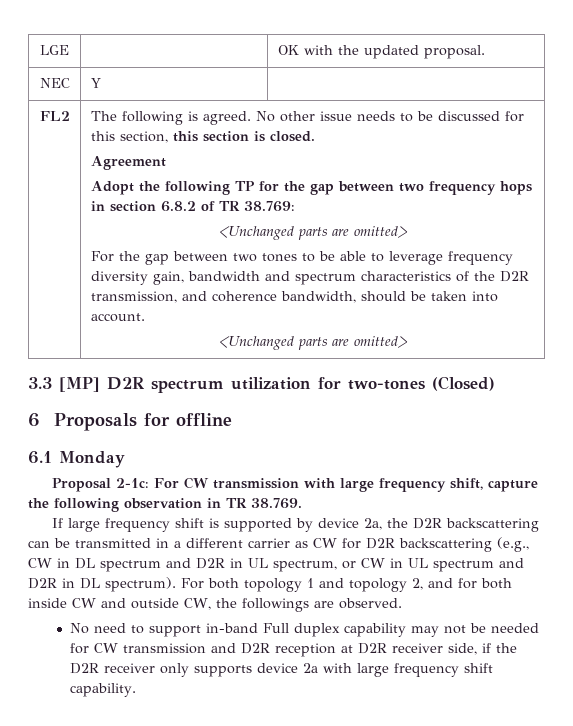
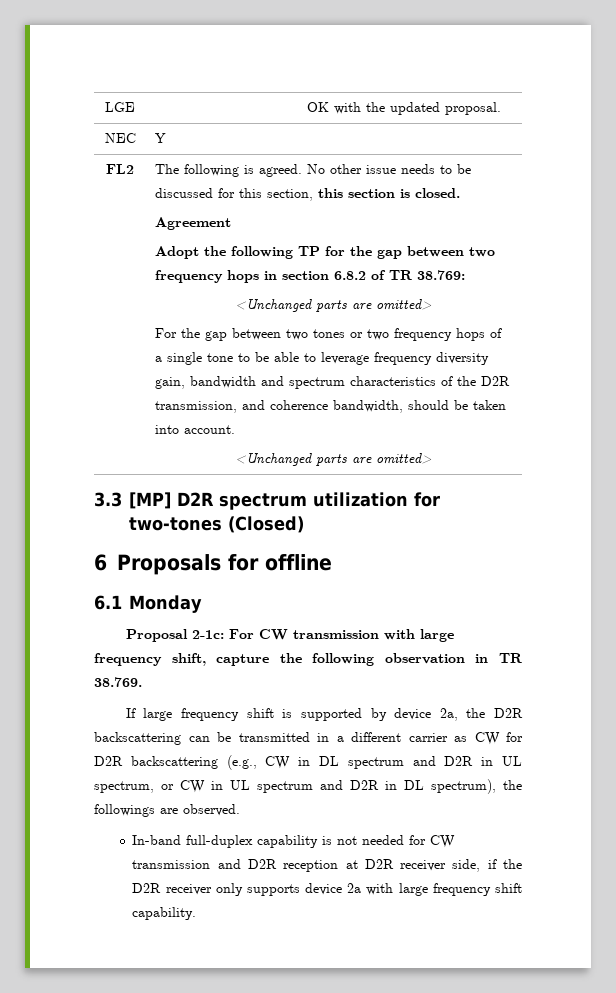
(297, 257) none -> [349,328,502,341] [154,352,233,365] or two frequency hops of a single tone
[105,577,512,592] [28,598,402,612] [70,623,487,637] spectrum). For both topology 1 and topology 2, and for both inside CW and outside CW, the followings are observed. // No need to support in-band Full duplex capability may not be -> [431,779,522,794] [94,804,240,817] [132,835,358,848] spectrum), the followings are observed. // In-band full-duplex capability is not

